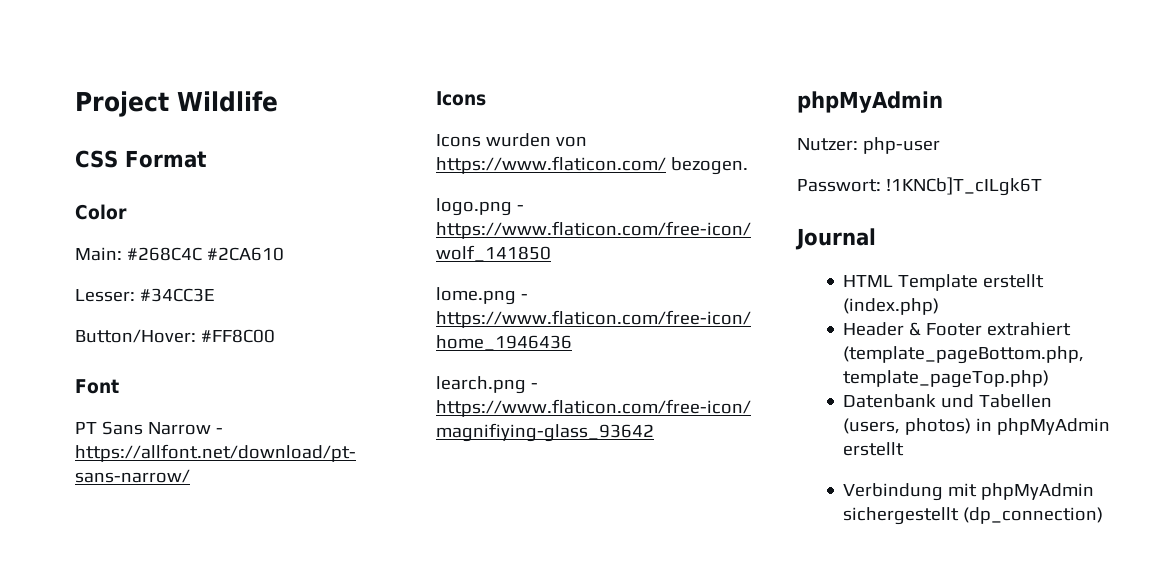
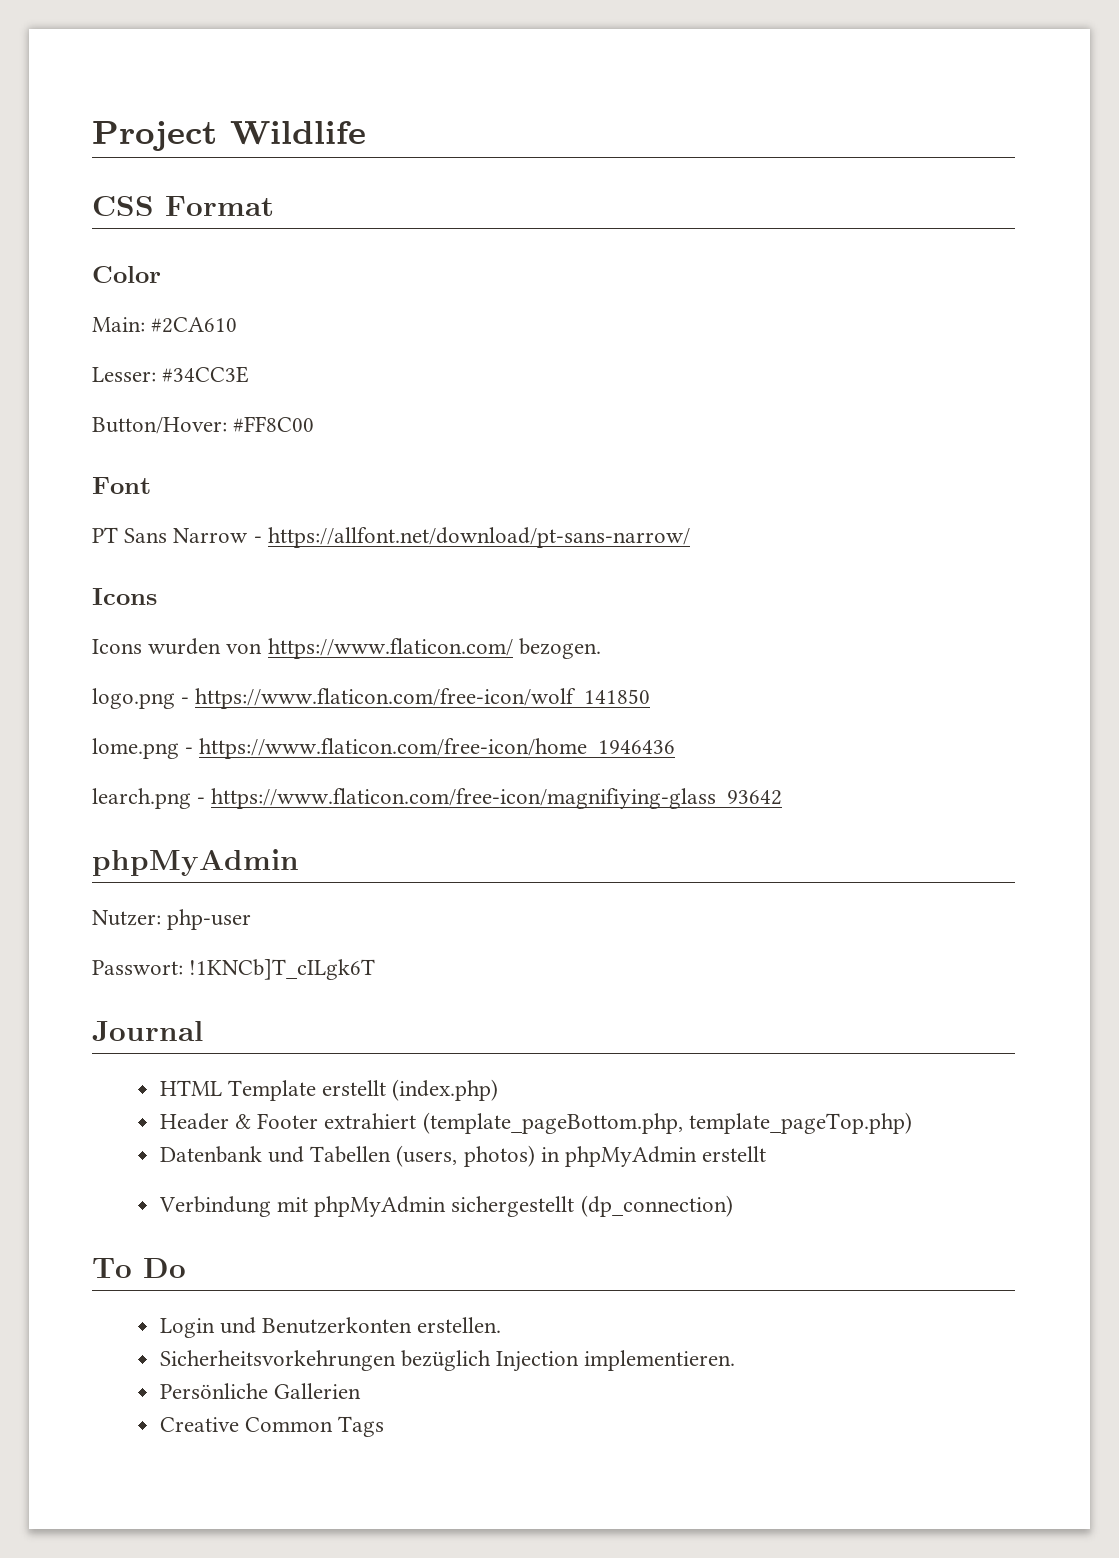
[126,247,202,261] #268C4C -> (145, 324) none
(1104, 515) none -> [92,1258,186,1278] [159,1317,502,1338] [159,1350,736,1372] [159,1383,362,1399] [159,1416,385,1437] // To Do // Login und Benutzerkonten erstellen. // Sicherheitsvorkehrungen bezüglich Injection implementieren. // Persönliche Gallerien // Creative Common Tags

